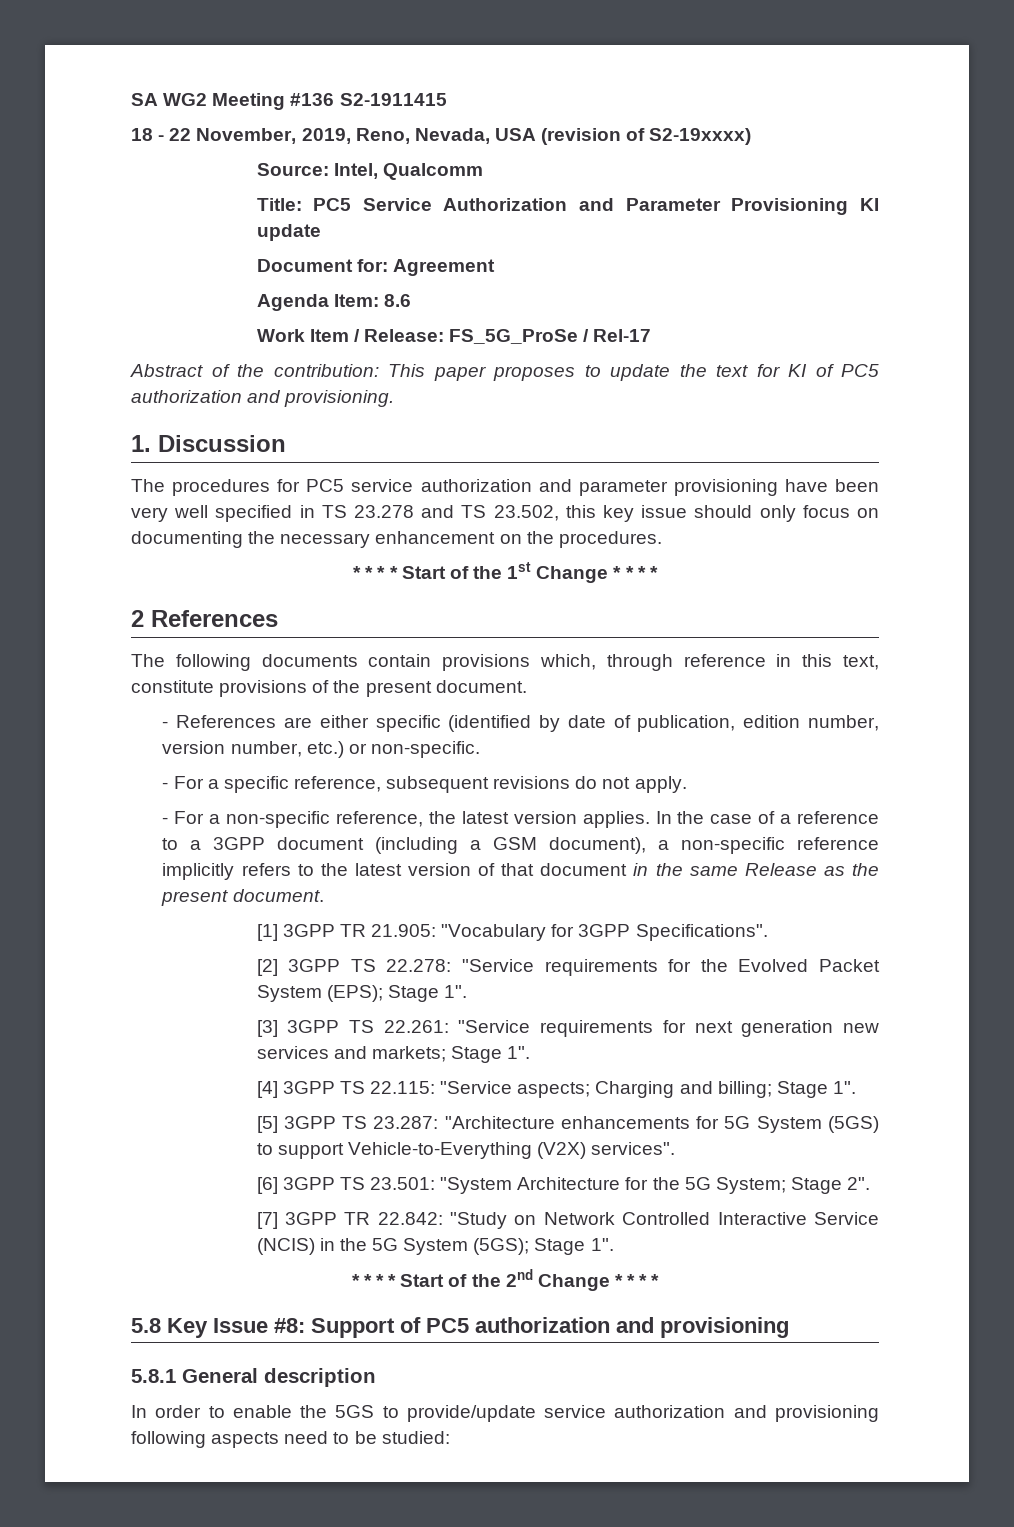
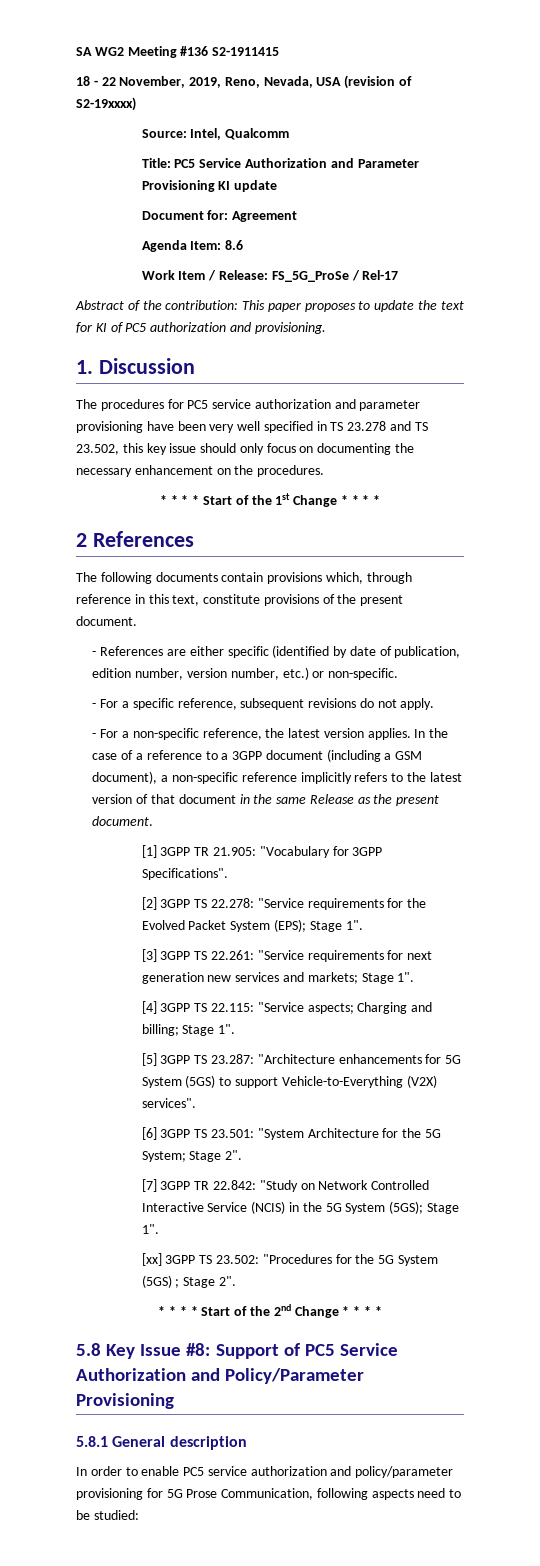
(614, 1244) none -> [141,1253,438,1266] [141,1275,236,1288] // [xx] 3GPP TS 23.502: "Procedures for the 5G System (5GS) ; Stage 2".
[475,1317,789,1338] authorization and provisioning -> [339,1343,398,1356] [76,1368,365,1384] [76,1393,174,1409] Service Authorization and Policy/Parameter Provisioning
[300,1405,879,1422] the 5GS to provide/update service authorization and provisioning -> [183,1466,454,1478] [76,1488,314,1500] PC5 service authorization and policy/parameter provisioning for 5G Prose Communication,

